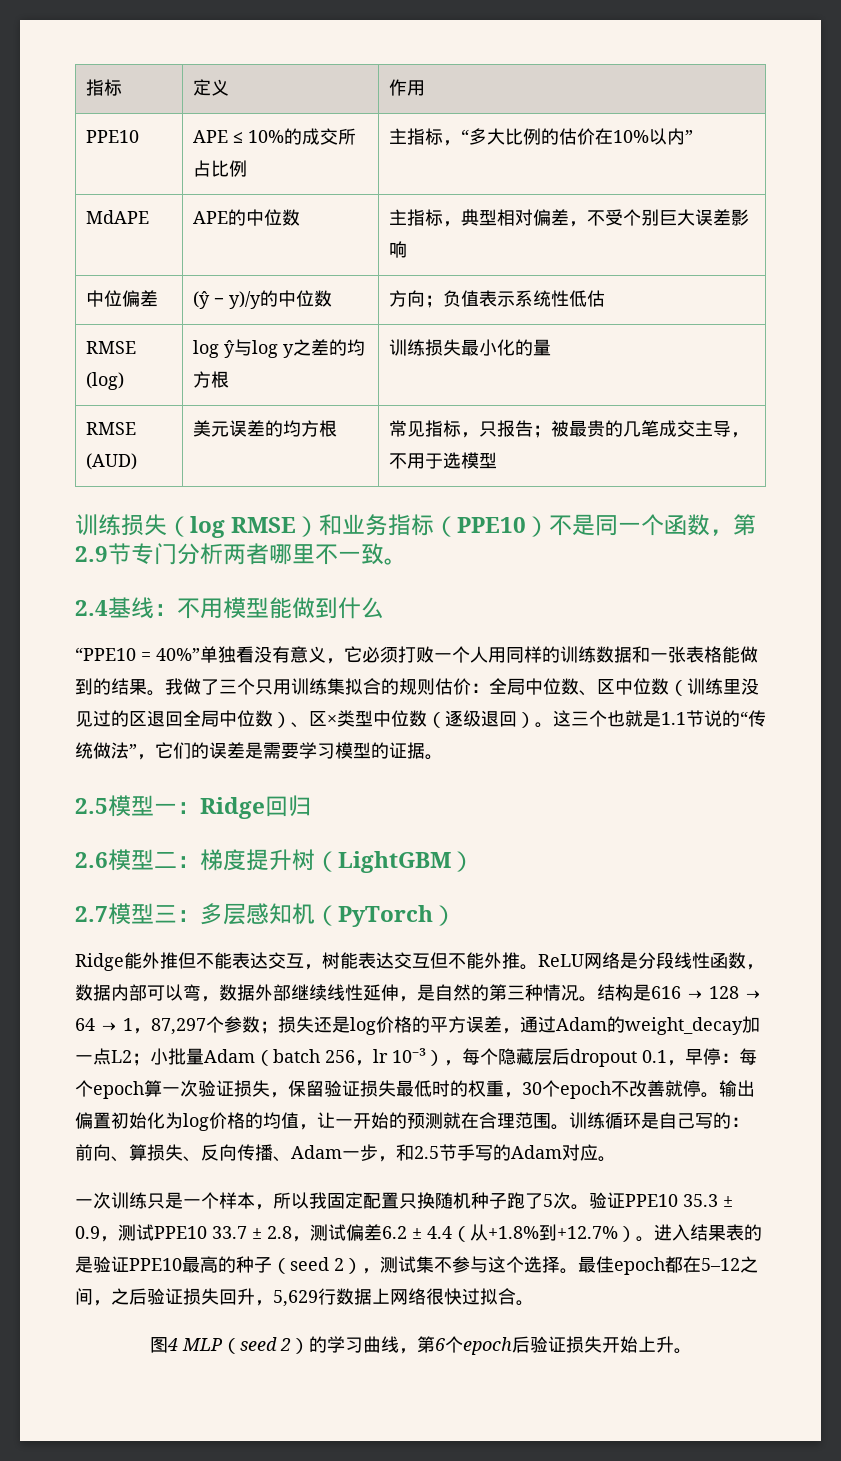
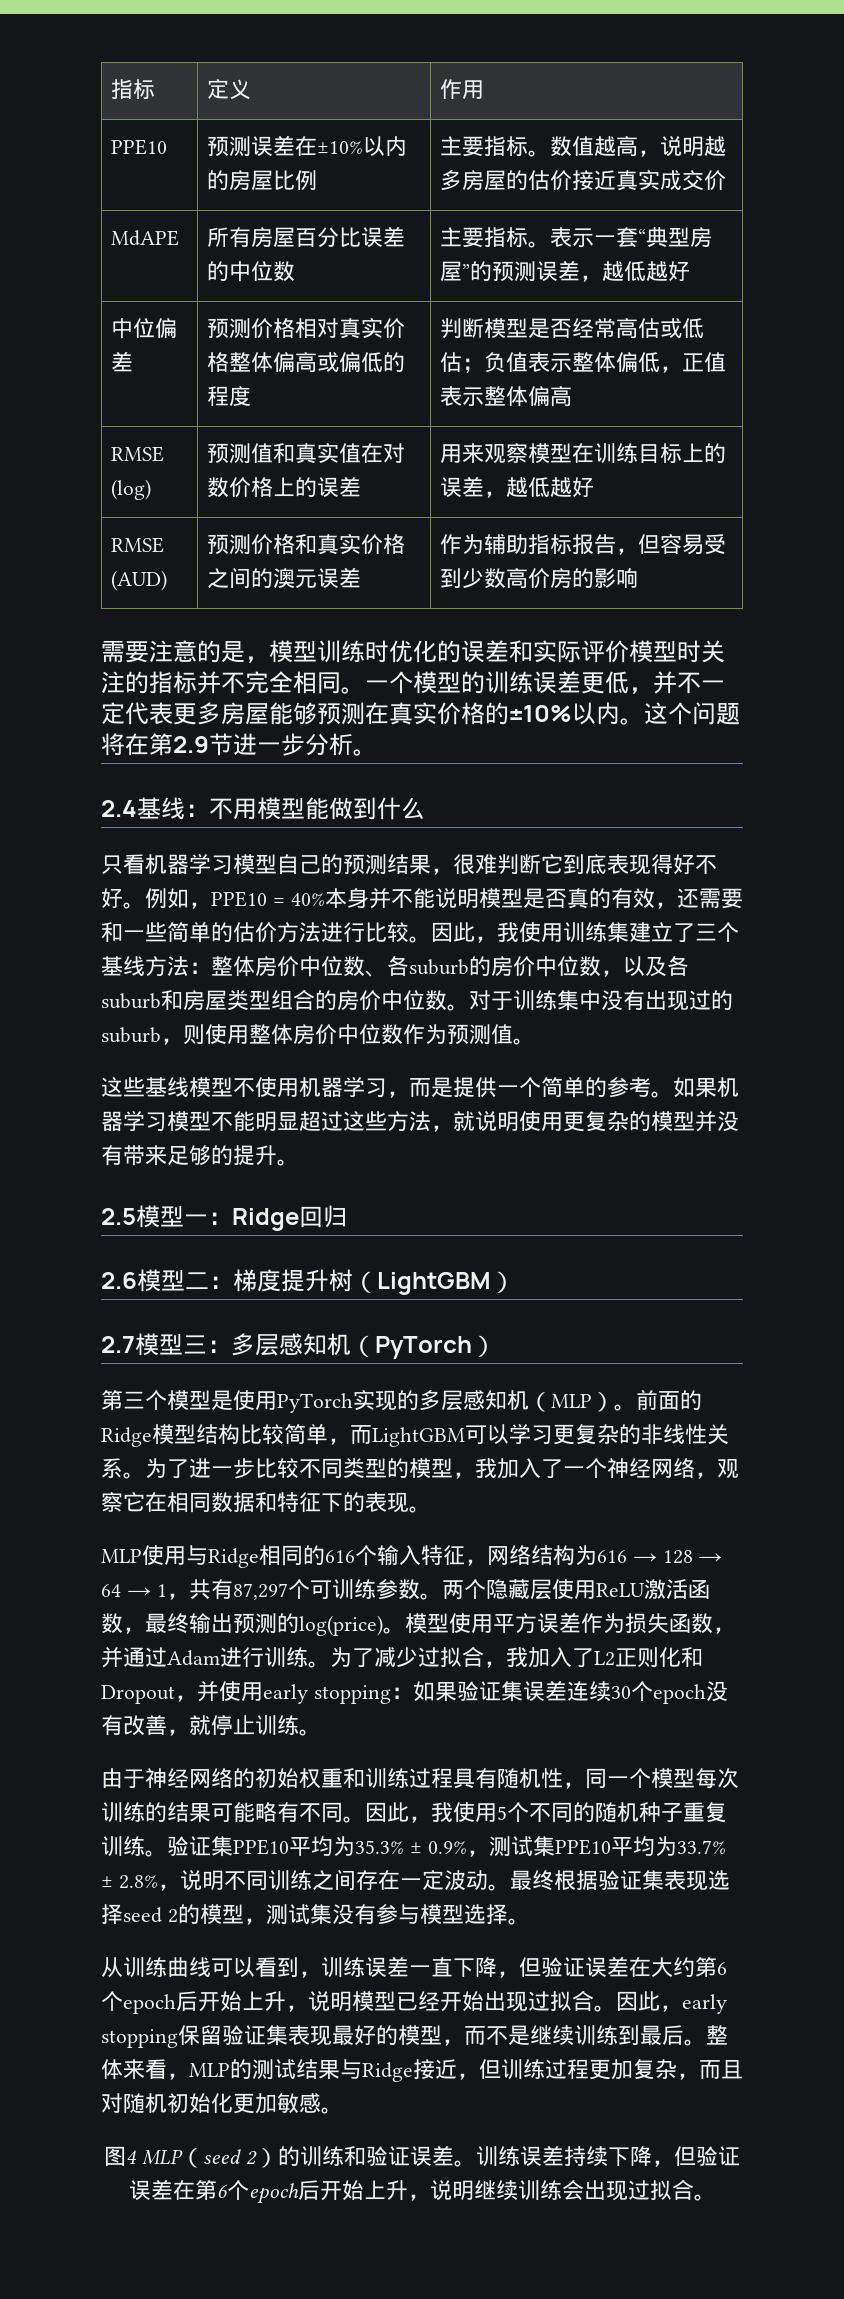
[193,128,357,145] [193,160,248,177] [389,128,694,146] [86,210,150,224] [193,209,301,226] [389,209,750,227] [389,241,408,258] [86,290,159,307] [193,290,333,309] [389,290,606,308] [86,341,137,354] [86,372,125,390] [193,339,366,358] [193,371,230,388] [389,339,552,356] [86,422,137,435] [86,453,138,470] [193,420,338,437] [389,420,750,438] [389,452,498,469] [75,514,757,538] [75,543,384,565] APE ≤ 10%的成交所占比例 | 主指标，“多大比例的估价在10%以内” // MdAPE | APE的中位数 | 主指标，典型相对偏差，不受个别巨大误差影响 // 中位偏差 | (ŷ − y)/y的中位数 | 方向；负值表示系统性低估 // RMSE (log) | log ŷ与log y之差的均方根 | 训练损失最小化的量 // RMSE (AUD) | 美元误差的均方根 | 常见指标，只报告；被最贵的几笔成交主导，不用于选模型 // 训练损失（log RMSE）和业务指标（PPE10）不是同一个函数，第2.9节专门分析两者哪里不一致 -> [206,135,407,157] [206,170,317,191] [439,136,726,157] [439,170,726,191] [110,230,179,246] [206,226,405,248] [206,261,295,282] [439,227,712,248] [439,260,690,282] [110,318,177,339] [110,351,133,372] [206,318,405,339] [206,352,405,373] [206,386,251,407] [439,318,704,339] [439,352,726,373] [439,386,572,407] [110,446,164,462] [110,479,151,500] [206,443,405,464] [206,476,361,498] [439,443,726,464] [439,476,594,498] [110,537,164,553] [110,570,167,591] [206,534,405,555] [206,567,361,589] [439,533,726,555] [439,567,638,589] [101,640,725,663] [101,671,725,694] [101,702,740,725] [101,733,353,756] 预测误差在±10%以内的房屋比例 | 主要指标。数值越高，说明越多房屋的估价接近真实成交价 // MdAPE | 所有房屋百分比误差的中位数 | 主要指标。表示一套“典型房屋”的预测误差，越低越好 // 中位偏差 | 预测价格相对真实价格整体偏高或偏低的程度 | 判断模型是否经常高估或低估；负值表示整体偏低，正值表示整体偏高 // RMSE (log) | 预测值和真实值在对数价格上的误差 | 用来观察模型在训练目标上的误差，越低越好 // RMSE (AUD) | 预测价格和真实价格之间的澳元误差 | 作为辅助指标报告，但容易受到少数高价房的影响 // 需要注意的是，模型训练时优化的误差和实际评价模型时关注的指标并不完全相同。一个模型的训练误差更低，并不一定代表更多房屋能够预测在真实价格的±10%以内。这个问题将在第2.9节进一步分析
[75,646,758,664] [75,678,759,696] [75,710,766,728] [75,742,425,760] “PPE10 = 40%”单独看没有意义，它必须打败一个人用同样的训练数据和一张表格能做到的结果。我做了三个只用训练集拟合的规则估价：全局中位数、区中位数（训练里没见过的区退回全局中位数）、区×类型中位数（逐级退回）。这三个也就是1.1节说的“传统做法”，它们的误差是需要学习模型的证据 -> [101,854,717,875] [101,888,743,909] [101,922,739,943] [101,956,689,977] [101,989,733,1011] [101,1024,535,1045] [101,1077,739,1098] [101,1111,739,1132] [101,1145,277,1166] 只看机器学习模型自己的预测结果，很难判断它到底表现得好不好。例如，PPE10 = 40%本身并不能说明模型是否真的有效，还需要和一些简单的估价方法进行比较。因此，我使用训练集建立了三个基线方法：整体房价中位数、各suburb的房价中位数，以及各suburb和房屋类型组合的房价中位数。对于训练集中没有出现过的suburb，则使用整体房价中位数作为预测值。 // 这些基线模型不使用机器学习，而是提供一个简单的参考。如果机器学习模型不能明显超过这些方法，就说明使用更复杂的模型并没有带来足够的提升
[75,952,764,971] [75,984,651,1002] Ridge能外推但不能表达交互，树能表达交互但不能外推。ReLU网络是分段线性函数，数据内部可以弯，数据外部继续线性延伸，是自然的第三种情况。结构是 -> [101,1389,702,1413] [101,1424,729,1447] [101,1458,739,1479] [101,1492,431,1513] [101,1545,597,1568] 第三个模型是使用PyTorch实现的多层感知机（MLP）。前面的Ridge模型结构比较简单，而LightGBM可以学习更复杂的非线性关系。为了进一步比较不同类型的模型，我加入了一个神经网络，观察它在相同数据和特征下的表现。 // MLP使用与Ridge相同的616个输入特征，网络结构为
[151,1016,760,1035] [75,1048,757,1067] [75,1080,755,1099] [75,1112,749,1131] [75,1144,616,1162] [75,1192,733,1210] [75,1224,762,1242] [75,1256,758,1275] [75,1288,516,1307] 87,297个参数；损失还是log价格的平方误差，通过Adam的weight_decay加一点L2；小批量Adam（batch 256，lr 10⁻³），每个隐藏层后dropout 0.1，早停：每个epoch算一次验证损失，保留验证损失最低时的权重，30个epoch不改善就停。输出偏置初始化为log价格的均值，让一开始的预测就在合理范围。训练循环是自己写的：前向、算损失、反向传播、Adam一步，和2.5节手写的Adam对应。 // 一次训练只是一个样本，所以我固定配置只换随机种子跑了5次。验证PPE10 35.3 ± 0.9，测试PPE10 33.7 ± 2.8，测试偏差6.2 ± 4.4（从+1.8%到+12.7%）。进入结果表的是验证PPE10最高的种子（seed 2），测试集不参与这个选择。最佳epoch都在5–12之间，之后验证损失回升，5,629行数据上网络很快过拟合 -> [188,1579,710,1600] [101,1612,735,1636] [101,1646,703,1668] [101,1680,728,1704] [101,1715,321,1736] [101,1768,739,1789] [101,1802,727,1823] [101,1836,726,1857] [101,1869,730,1891] [101,1904,530,1925] [101,1956,727,1978] [101,1990,727,2014] [101,2025,728,2048] [101,2059,743,2082] [101,2093,321,2114] 共有87,297个可训练参数。两个隐藏层使用ReLU激活函数，最终输出预测的log(price)。模型使用平方误差作为损失函数，并通过Adam进行训练。为了减少过拟合，我加入了L2正则化和Dropout，并使用early stopping：如果验证集误差连续30个epoch没有改善，就停止训练。 // 由于神经网络的初始权重和训练过程具有随机性，同一个模型每次训练的结果可能略有不同。因此，我使用5个不同的随机种子重复训练。验证集PPE10平均为35.3% ± 0.9%，测试集PPE10平均为33.7% ± 2.8%，说明不同训练之间存在一定波动。最终根据验证集表现选择seed 2的模型，测试集没有参与模型选择。 // 从训练曲线可以看到，训练误差一直下降，但验证误差在大约第6个epoch后开始上升，说明模型已经开始出现过拟合。因此，early stopping保留验证集表现最好的模型，而不是继续训练到最后。整体来看，MLP的测试结果与Ridge接近，但训练过程更加复杂，而且对随机初始化更加敏感
[326,1336,674,1355] 学习曲线，第6个epoch后验证损失开始上升 -> [299,2145,740,2167] [128,2179,694,2204] 训练和验证误差。训练误差持续下降，但验证误差在第6个epoch后开始上升，说明继续训练会出现过拟合

